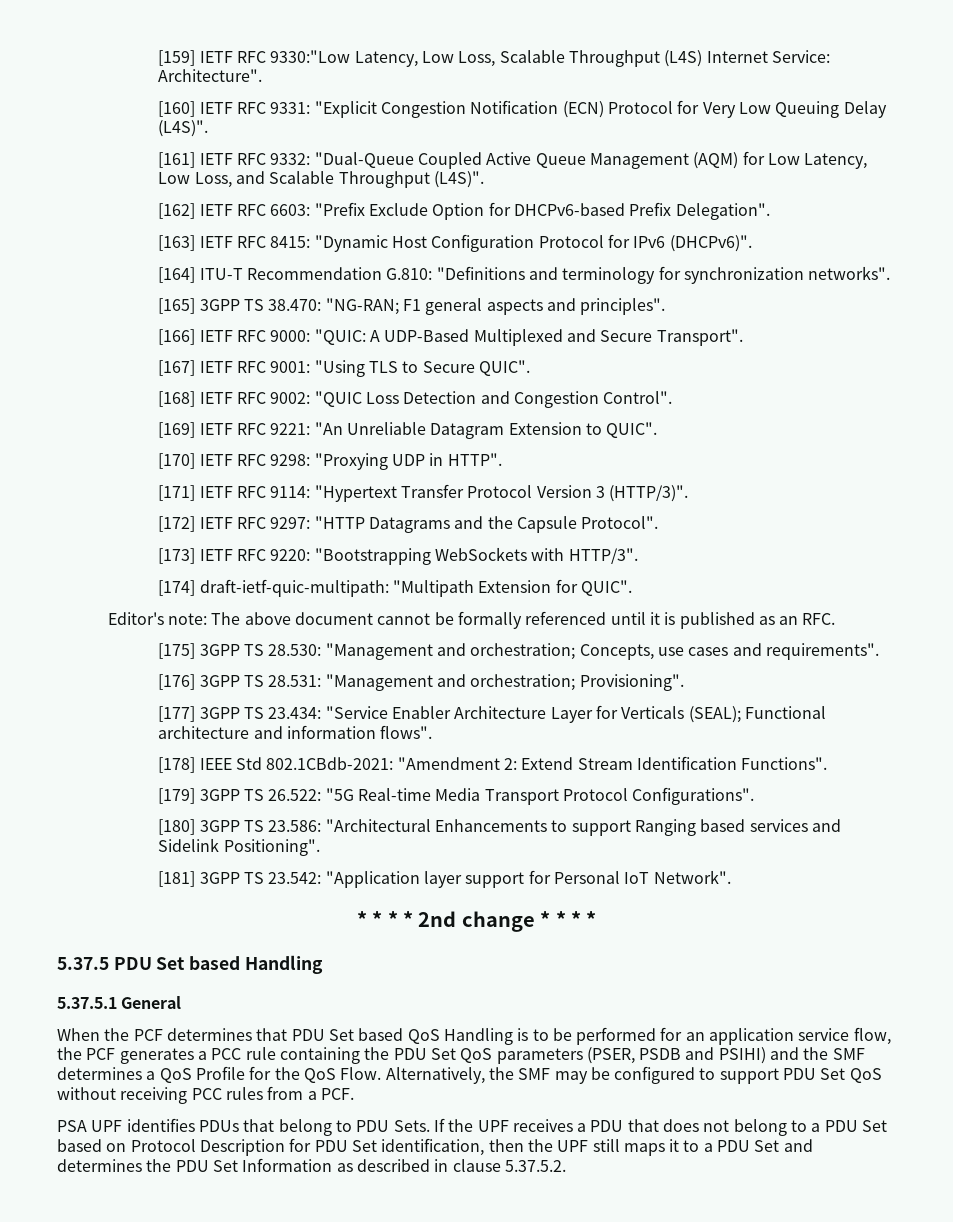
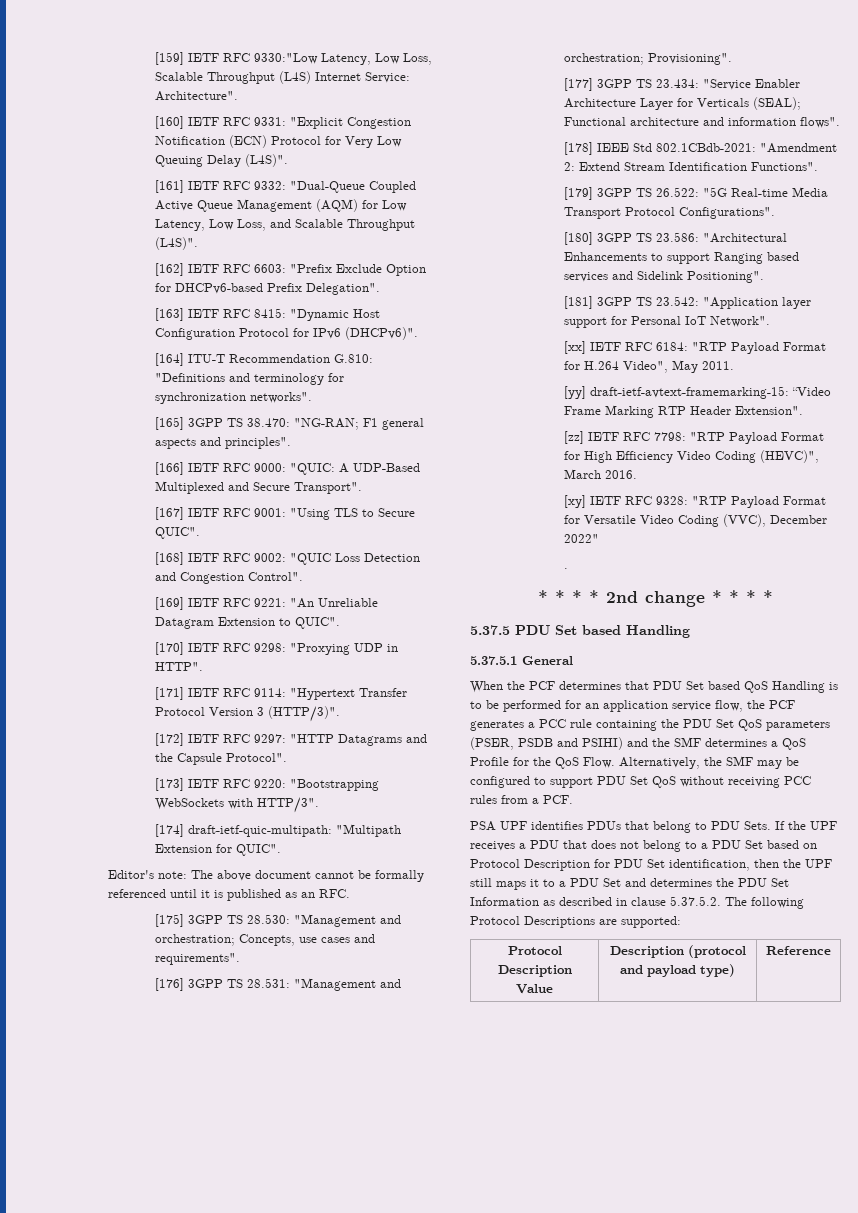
(731, 877) none -> [563,341,826,354] [563,360,734,373] [563,386,831,399] [563,405,803,418] [563,431,824,444] [563,450,819,463] [563,469,637,479] [563,495,826,508] [563,514,827,527] [563,534,599,543] [563,568,568,569] // [xx] IETF RFC 6184: "RTP Payload Format for H.264 Video", May 2011. // [yy] draft-ietf-avtext-framemarking-15: “Video Frame Marking RTP Header Extension". // [zz] IETF RFC 7798: "RTP Payload Format for High Efficiency Video Coding (HEVC)", March 2016. // [xy] IETF RFC 9328: "RTP Payload Format for Versatile Video Coding (VVC), December 2022" // .
(566, 1166) none -> [725,897,804,909] [470,916,681,928] [507,946,562,955] [497,965,572,977] [516,984,553,994] [609,945,746,958] [620,964,735,977] [766,946,831,955] The following Protocol Descriptions are supported: // Protocol Description Value | Description (protocol and payload type) | Reference

